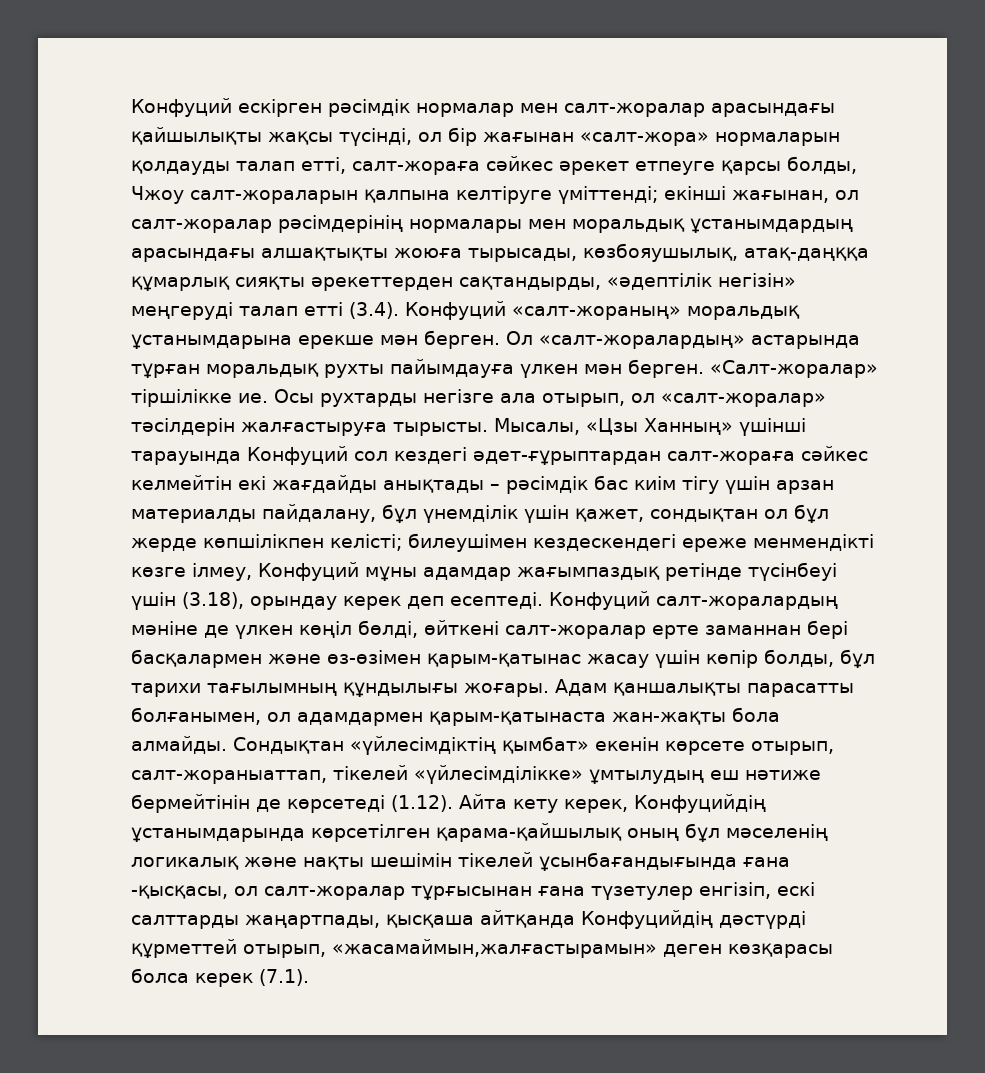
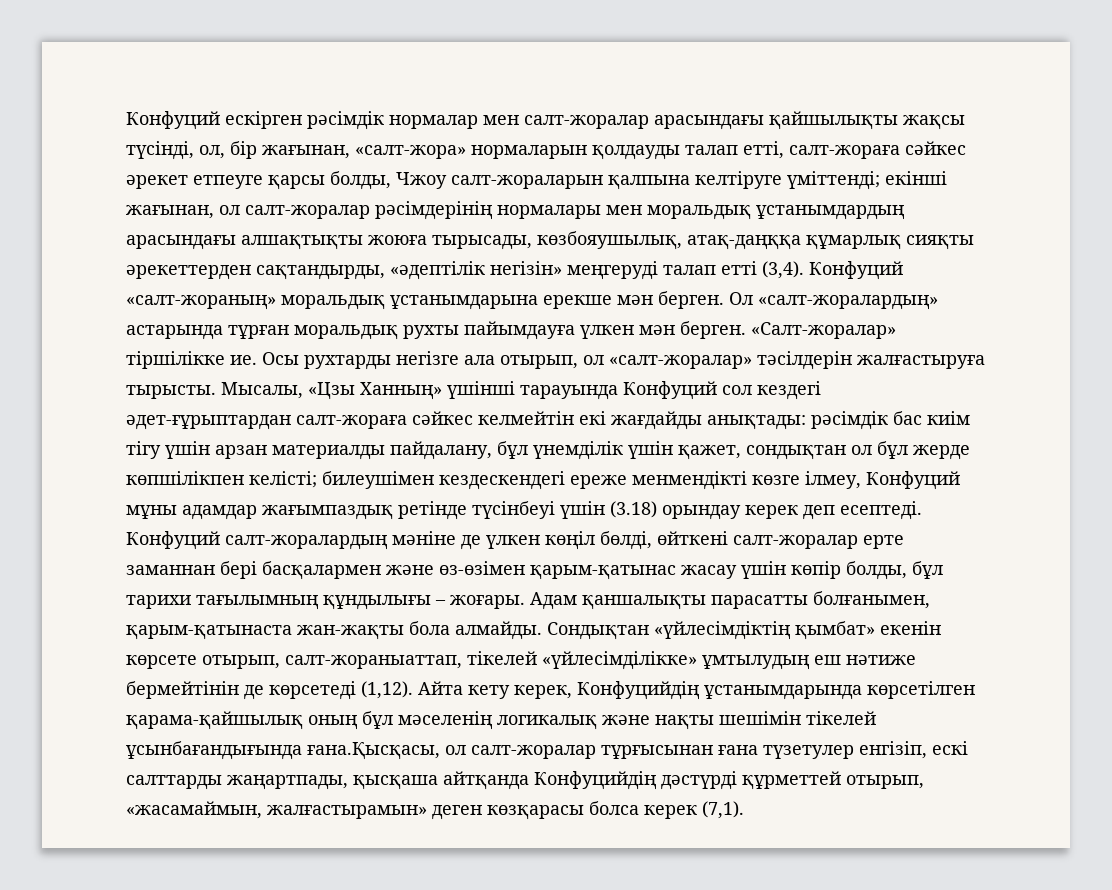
[418,127,574,146] ол бір жағынан -> [199,141,350,159] ол, бір жағынан,
[349,302,399,319] (3.4). -> [762,261,804,279] (3,4).
[383,479,500,493] анықтады – -> [707,415,806,430] анықтады:
[182,592,244,609] (3.18), -> [610,501,657,518] (3.18)
(458, 689) none -> [435,600,446,605] –
[267,712,423,726] ол адамдармен -> (930, 600) none
[391,795,453,812] (1.12). -> [361,681,413,699] (1,12).
[743,857,790,867] [131,885,228,899] ғана -қысқасы, -> [307,742,440,760] ғана.Қысқасы,
[332,939,657,958] «жасамаймын,жалғастырамын» -> [126,801,427,819] «жасамаймын, жалғастырамын»
[259,969,309,986] (7.1). -> [702,801,744,819] (7,1).

